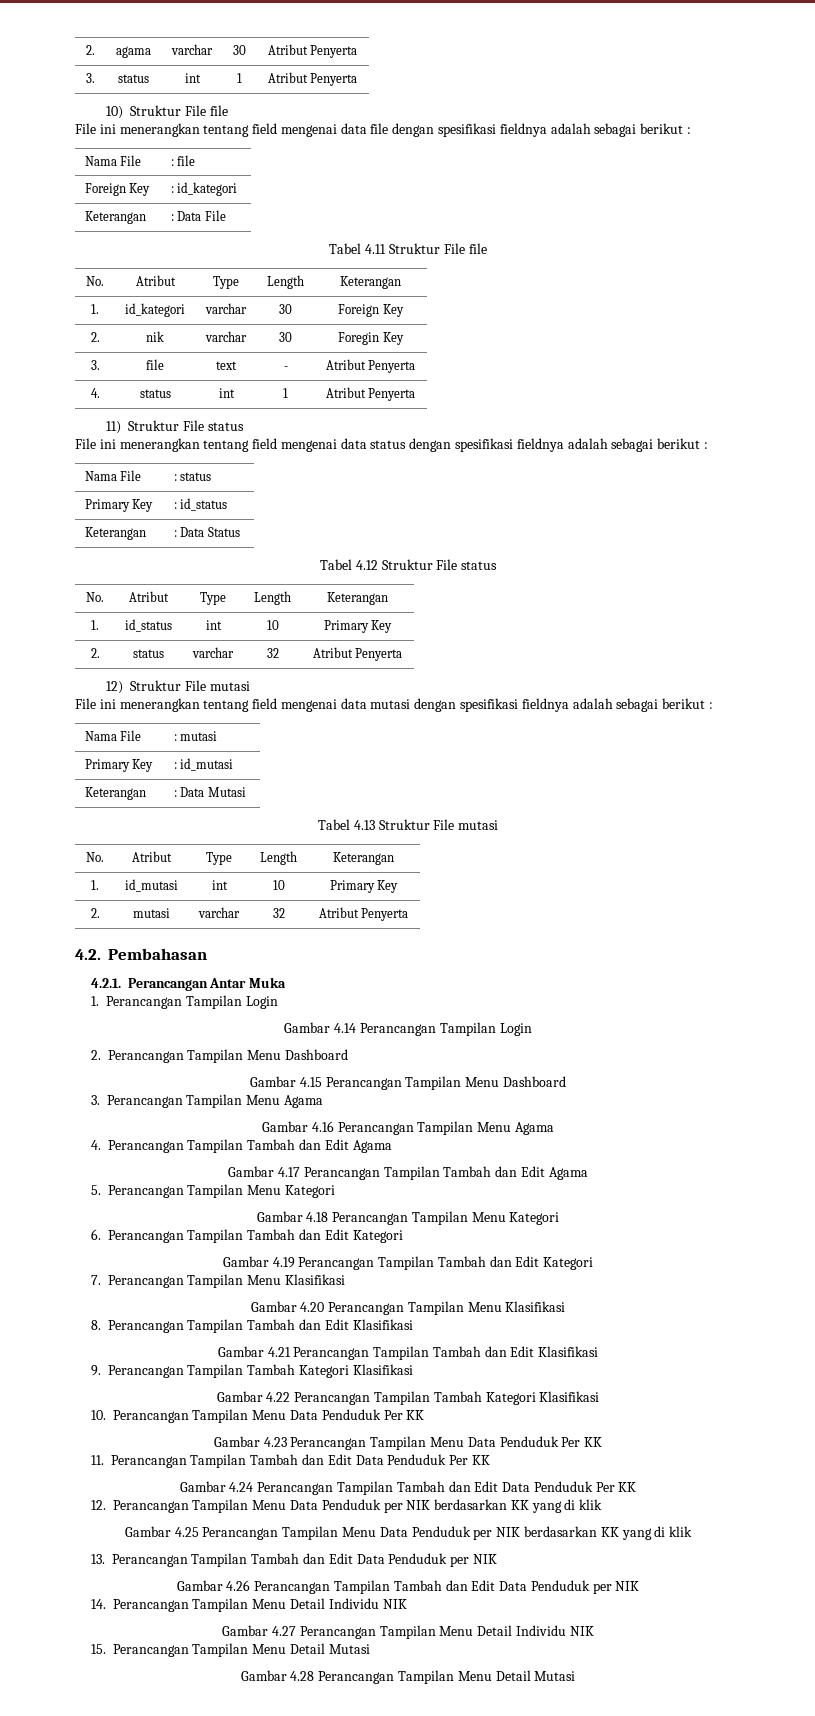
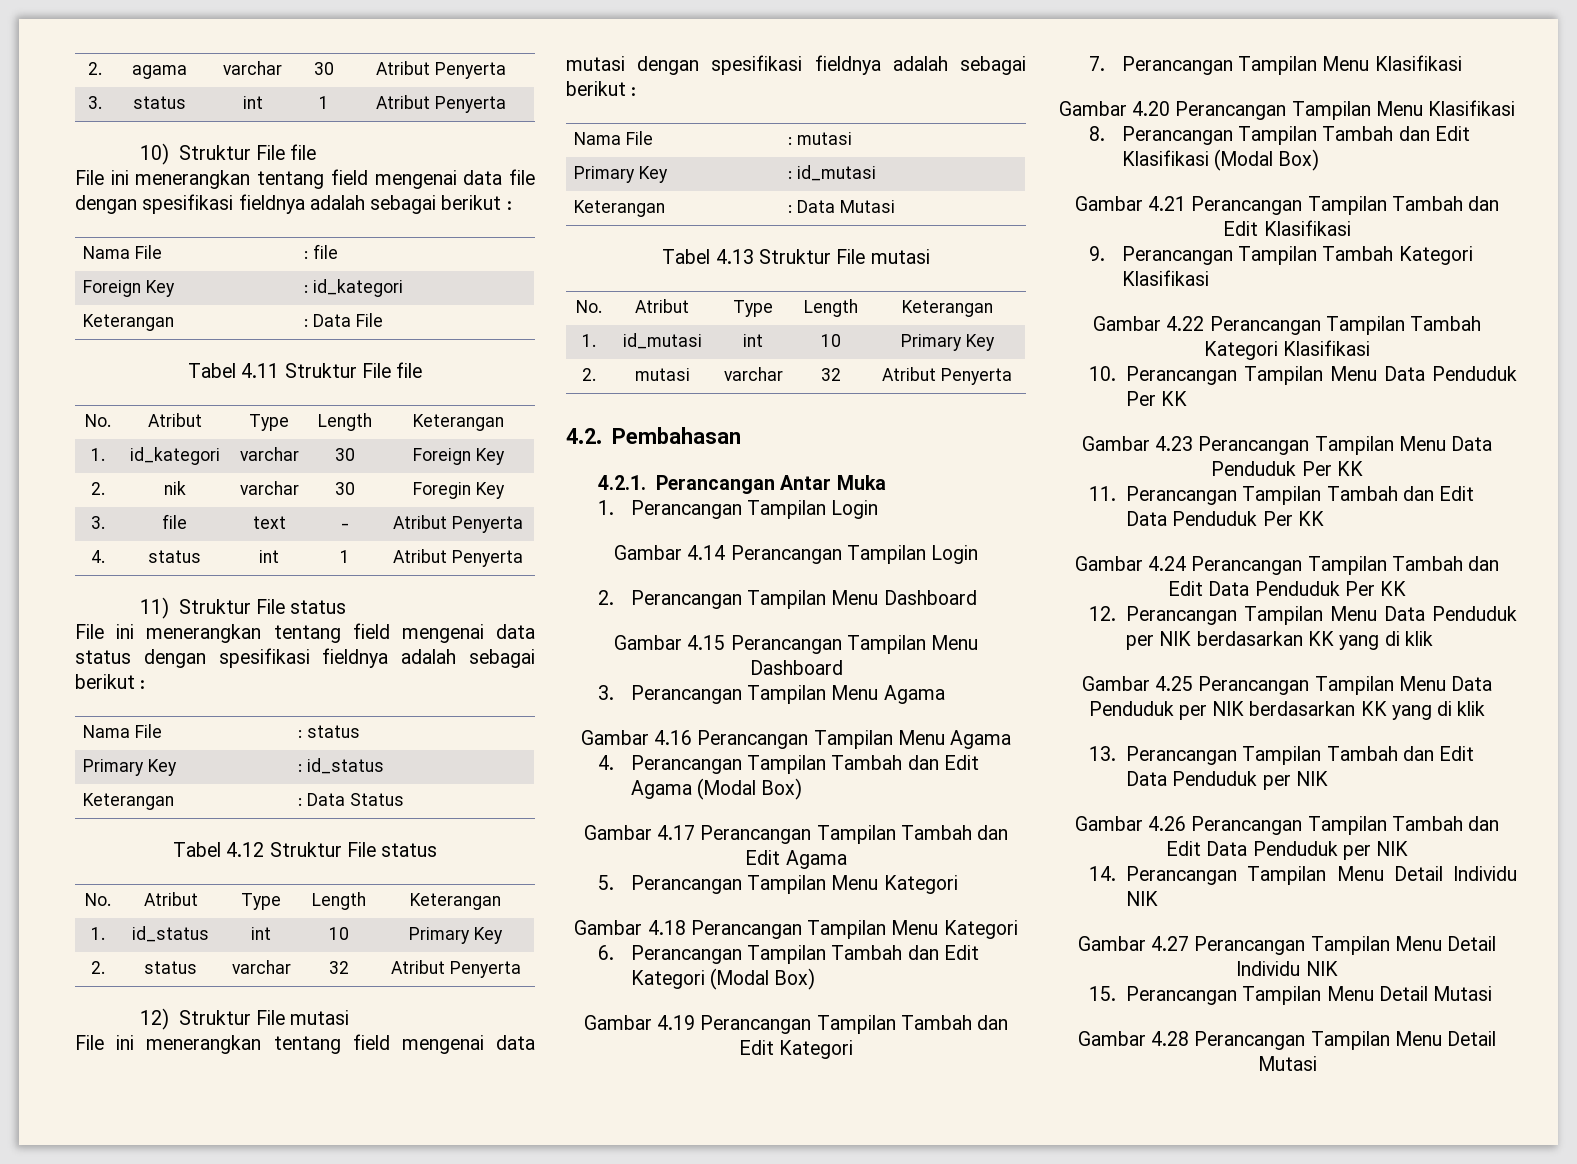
(392, 1146) none -> [697,778,803,800] (Modal Box)
(403, 1236) none -> [710,968,816,990] (Modal Box)
(413, 1324) none -> [1214,149,1320,171] (Modal Box)

